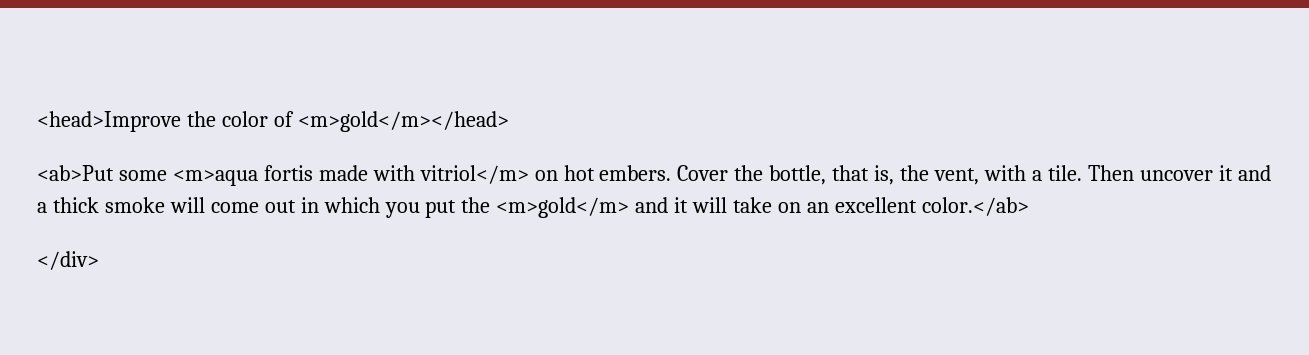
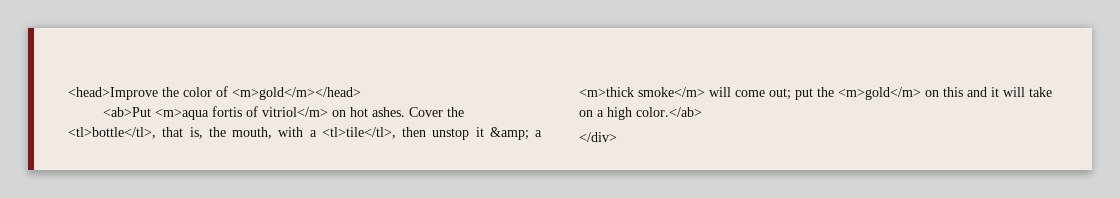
[118,170,167,181] some -> (151, 112) none
[318,165,415,181] made with -> [245,106,258,117] of
[599,165,672,181] embers. -> [371,107,405,117] ashes.
[769,165,827,185] bottle, -> [68,127,156,139] <tl>bottle</tl>,
[934,168,980,185] vent, -> [232,127,272,139] mouth,
[1047,165,1271,181] [37,197,420,218] tile. Then uncover it and a thick smoke will come out in which you -> [321,127,542,140] [579,87,791,100] <tl>tile</tl>, then unstop it &amp; a <m>thick smoke</m> will come out;
(630, 207) none -> [925,87,963,97] on this
[806,197,917,213] an excellent -> [597,107,632,120] a high

